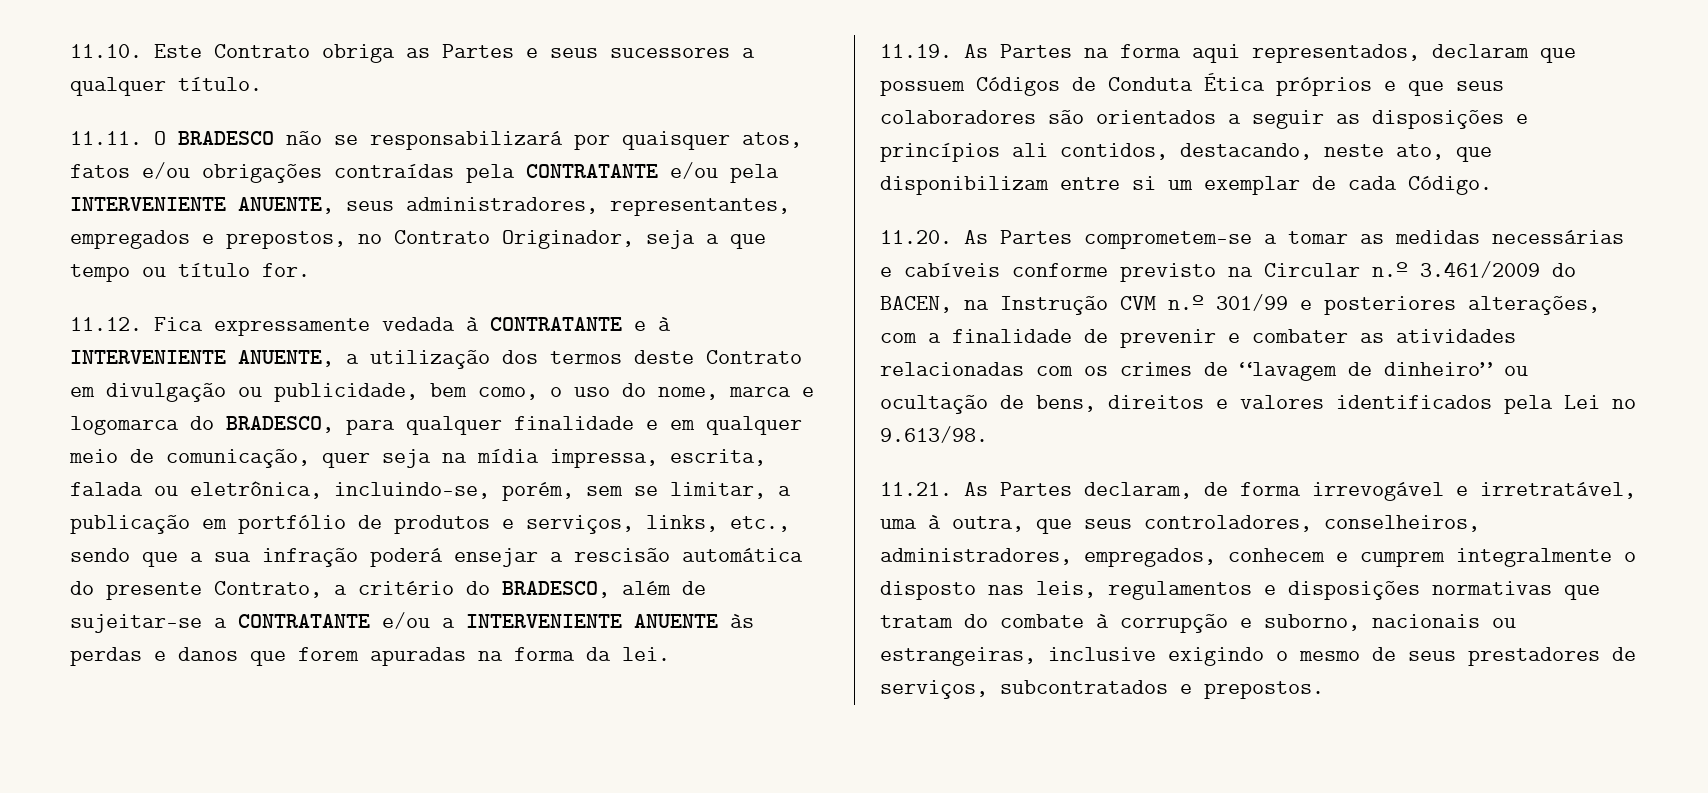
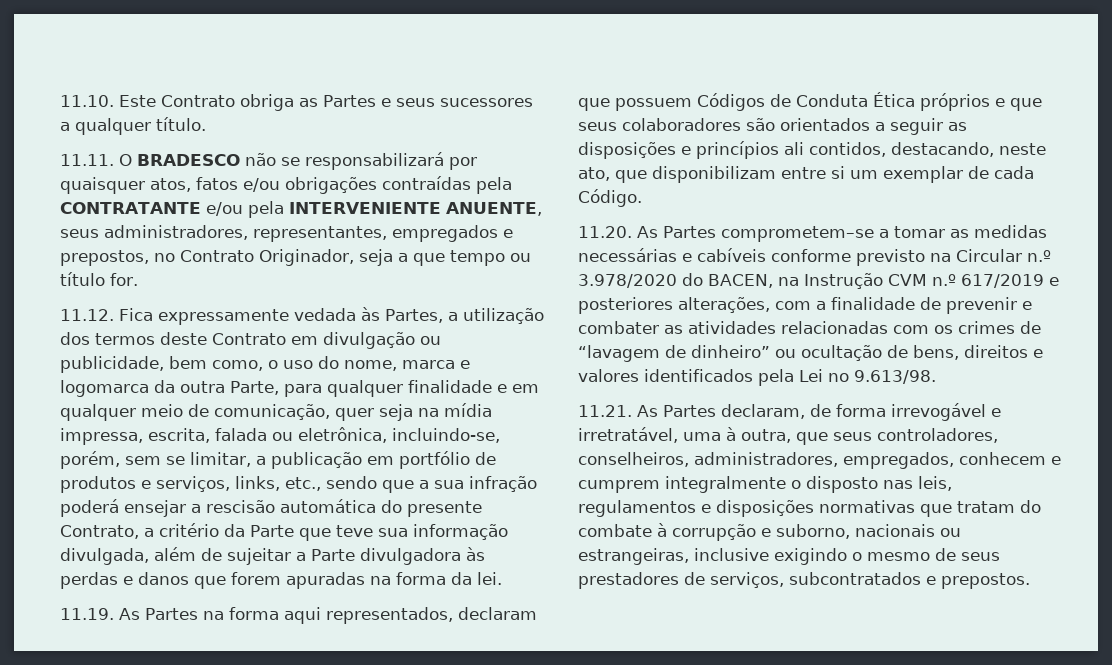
[466,317,671,331] [70,350,334,367] à CONTRATANTE e à INTERVENIENTE ANUENTE, -> [360,307,443,323] às Partes,
[190,416,334,433] do BRADESCO, -> [154,380,279,395] da outra Parte,
[466,581,706,598] [70,612,718,633] do BRADESCO, além de sujeitar-se a CONTRATANTE e/ou a INTERVENIENTE ANUENTE -> [224,524,508,541] [60,547,461,565] da Parte que teve sua informação divulgada, além de sujeitar a Parte divulgadora
[1420,261,1540,278] 3.461/2009 -> [578,274,677,288] 3.978/2020
[1216,294,1288,311] 301/99 -> [961,274,1044,288] 617/2019

